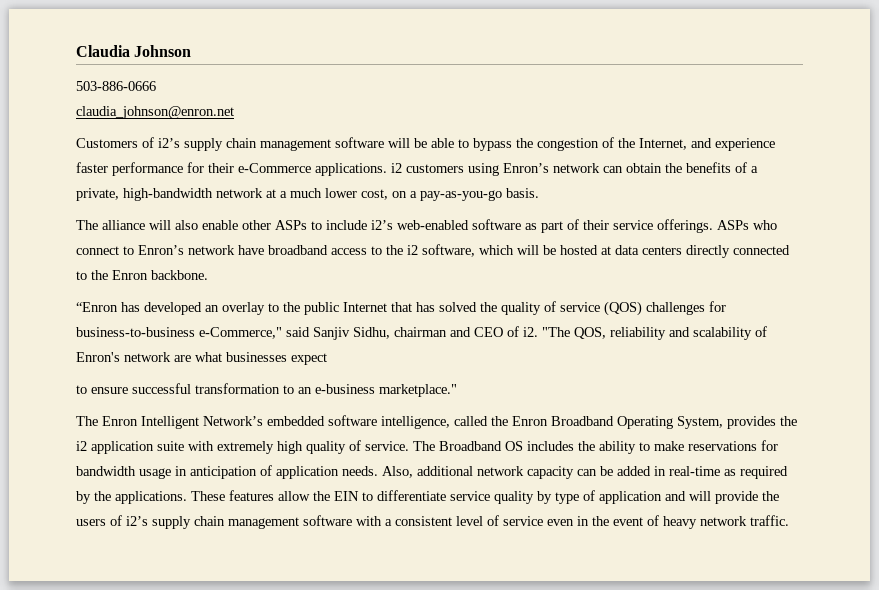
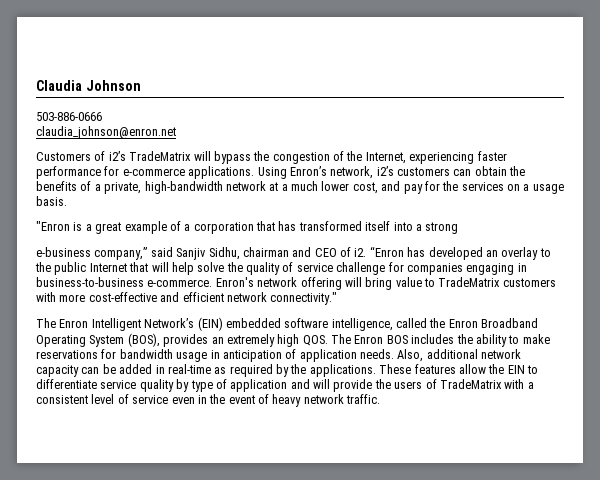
[184,137,469,151] supply chain management software will be able to -> [129,151,211,161] TradeMatrix will
[691,138,775,151] and experience -> [409,152,475,164] experiencing
[208,163,600,176] their e-Commerce applications. i2 customers using Enron’s network -> [122,166,450,179] e-commerce applications. Using Enron’s network, i2’s customers
(388, 194) none -> [381,181,504,194] and pay for the services
[420,190,502,201] pay-as-you-go -> [532,184,564,194] usage
[76,219,777,233] [76,244,790,258] [76,270,208,280] The alliance will also enable other ASPs to include i2’s web-enabled software as part of their service offerings. ASPs who connect to Enron’s network have broadband access to the i2 software, which will be hosted at data centers directly connected to the Enron backbone. // -> [36,221,459,234] [36,247,367,260] "Enron is a great example of a corporation that has transformed itself into a strong // e-business company,” said Sanjiv Sidhu, chairman and CEO of i2.
[416,302,477,312] has solved -> [151,262,225,275] will help solve
[604,301,726,316] [76,326,767,340] [76,352,327,365] [76,383,457,397] (QOS) challenges for business-to-business e-Commerce," said Sanjiv Sidhu, chairman and CEO of i2. "The QOS, reliability and scalability of Enron's network are what businesses expect // to ensure successful transformation to an e-business marketplace." -> [336,262,527,275] [36,277,556,290] [36,292,338,305] challenge for companies engaging in business-to-business e-commerce. Enron's network offering will bring value to TradeMatrix customers with more cost-effective and efficient network connectivity."
(263, 421) none -> [197,317,223,331] (EIN)
[677,416,797,429] [76,440,523,454] System, provides the i2 application suite with extremely high quality of service. The Broadband OS -> [89,333,408,347] System (BOS), provides an extremely high QOS. The Enron BOS
[126,515,352,529] i2’s supply chain management software -> [439,379,502,389] TradeMatrix

